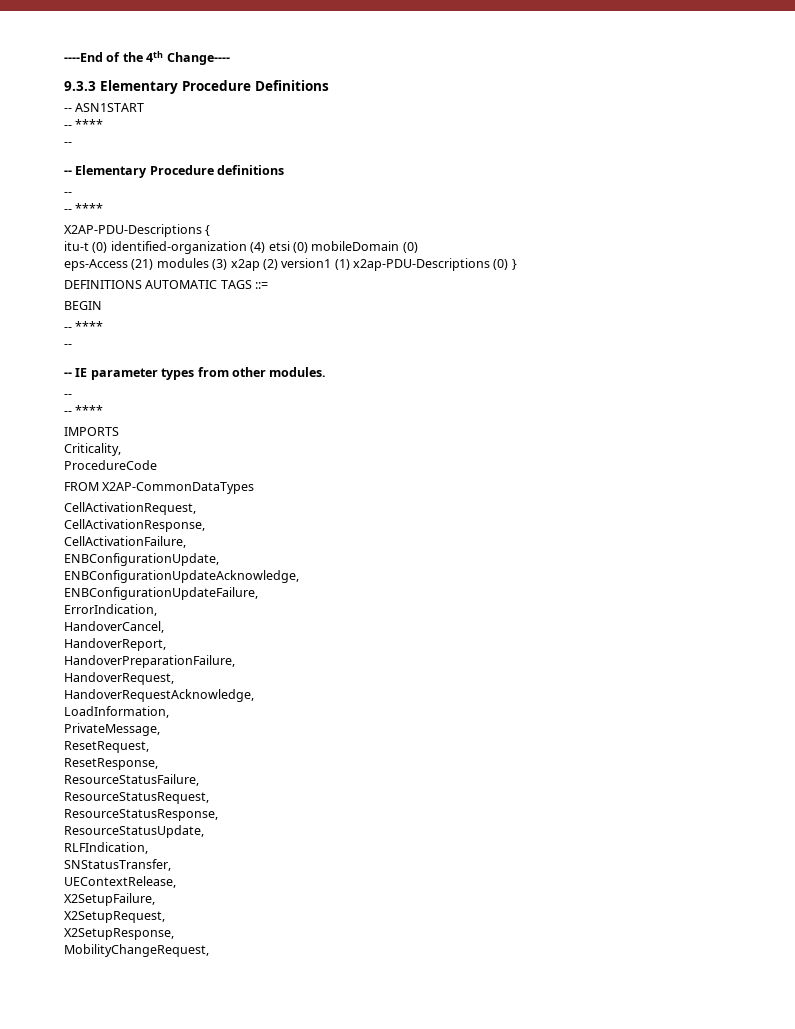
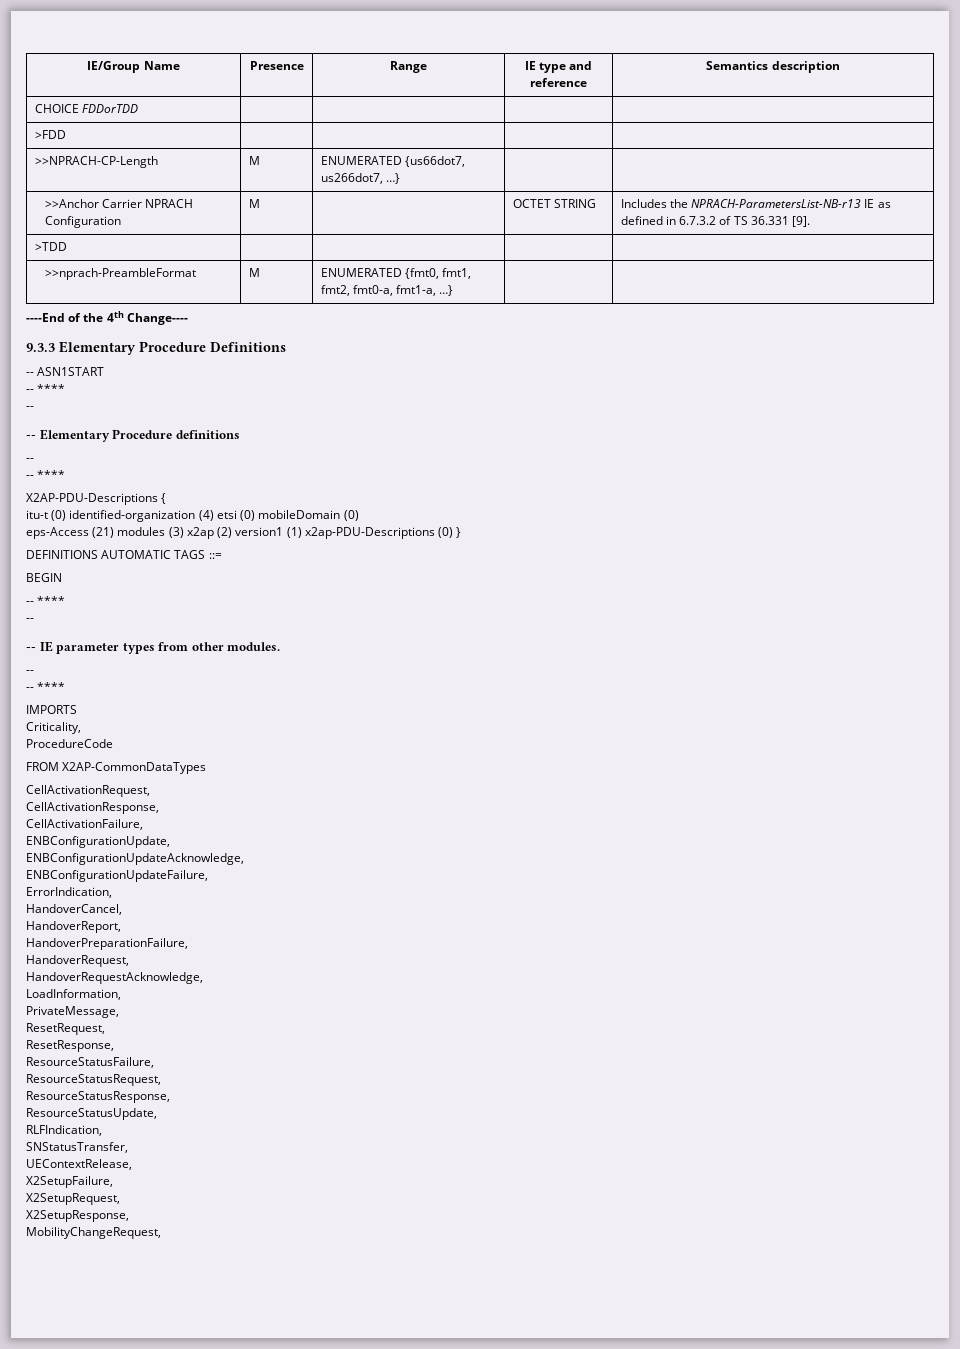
(64, 57) none -> [87,61,180,73] [249,61,304,70] [390,61,428,73] [524,61,593,73] [530,78,587,87] [706,61,840,73] [34,104,138,113] [34,130,66,139] [34,156,158,168] [248,156,260,165] [320,156,465,167] [320,173,400,184] [44,199,194,208] [44,216,121,228] [248,199,260,208] [512,199,596,208] [620,199,891,208] [620,216,811,227] [34,242,67,251] [44,268,196,280] [248,268,260,277] [320,268,472,279] [320,285,454,296] IE/Group Name | Presence | Range | IE type and reference | Semantics description // CHOICE FDDorTDD | | | | // >FDD | | | | // >>NPRACH-CP-Length | M | ENUMERATED {us66dot7, us266dot7, …} | | // >>Anchor Carrier NPRACH Configuration | M | | OCTET STRING | Includes the NPRACH-ParametersList-NB-r13 IE as defined in 6.7.3.2 of TS 36.331 [9]. // >TDD | | | | // >>nprach-PreambleFormat | M | ENUMERATED {fmt0, fmt1, fmt2, fmt0-a, fmt1-a, …} | | //

